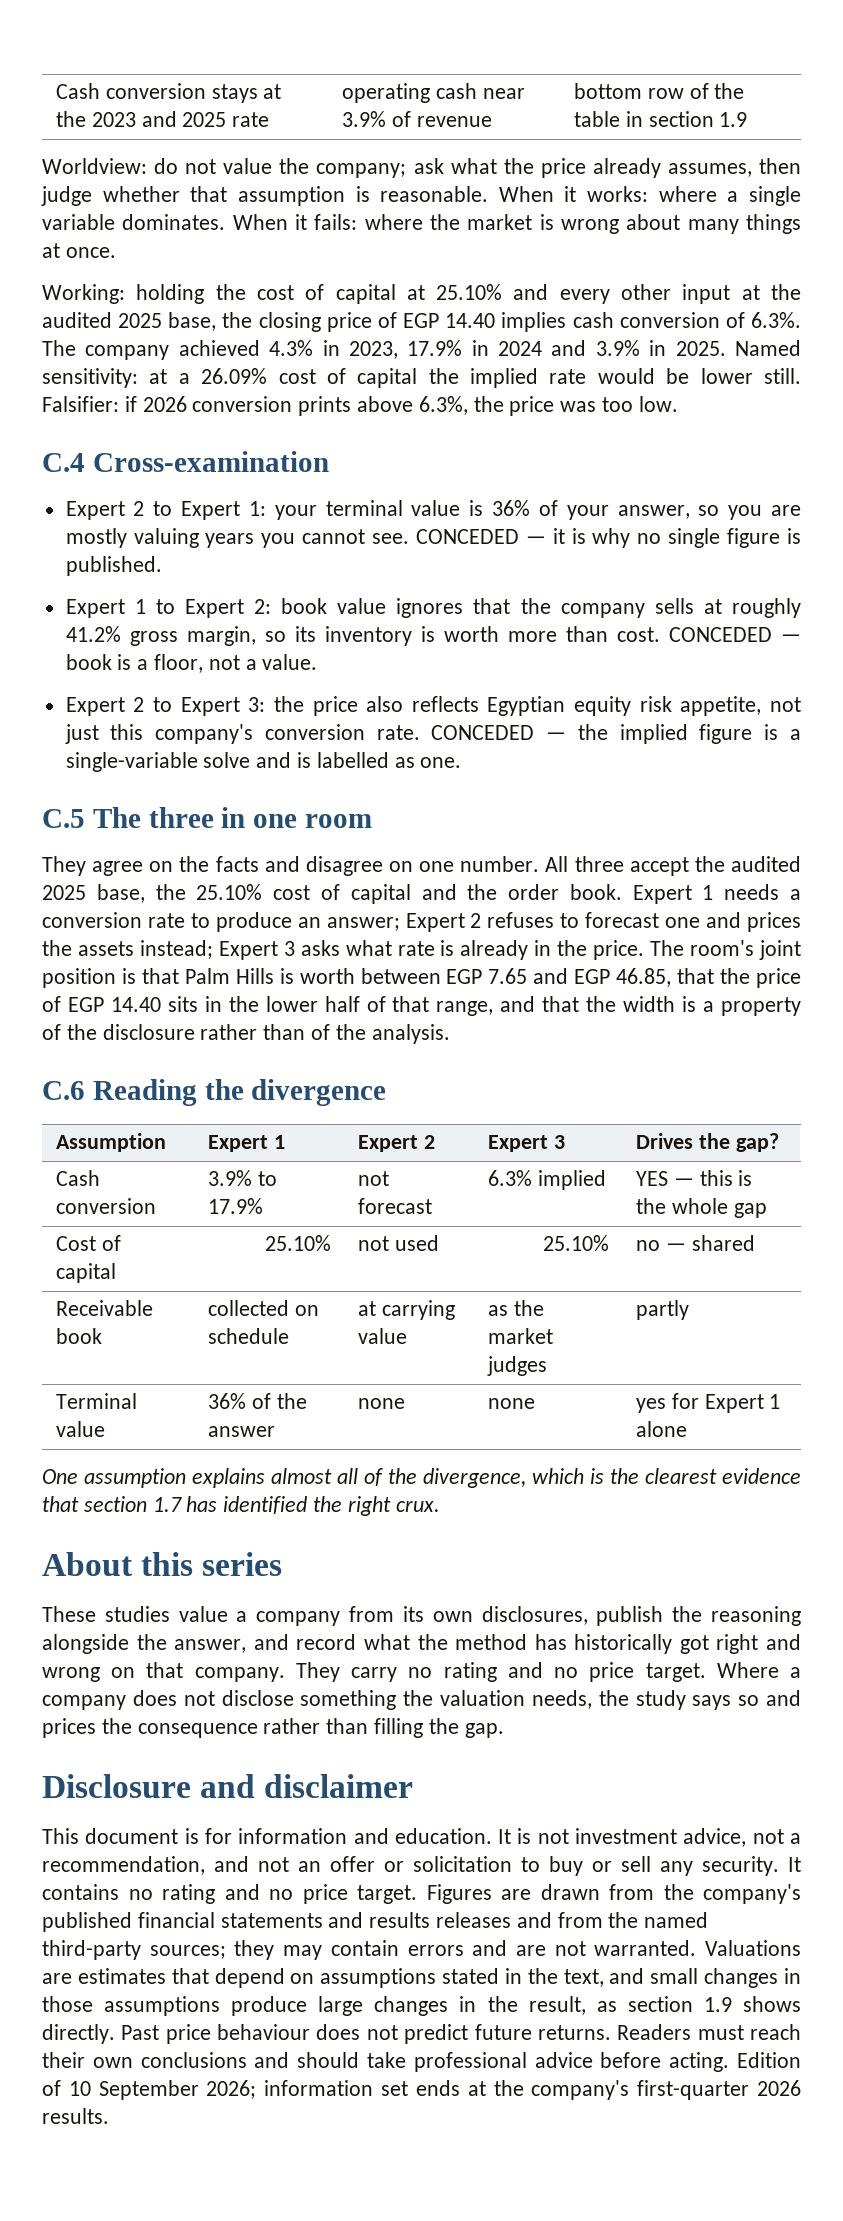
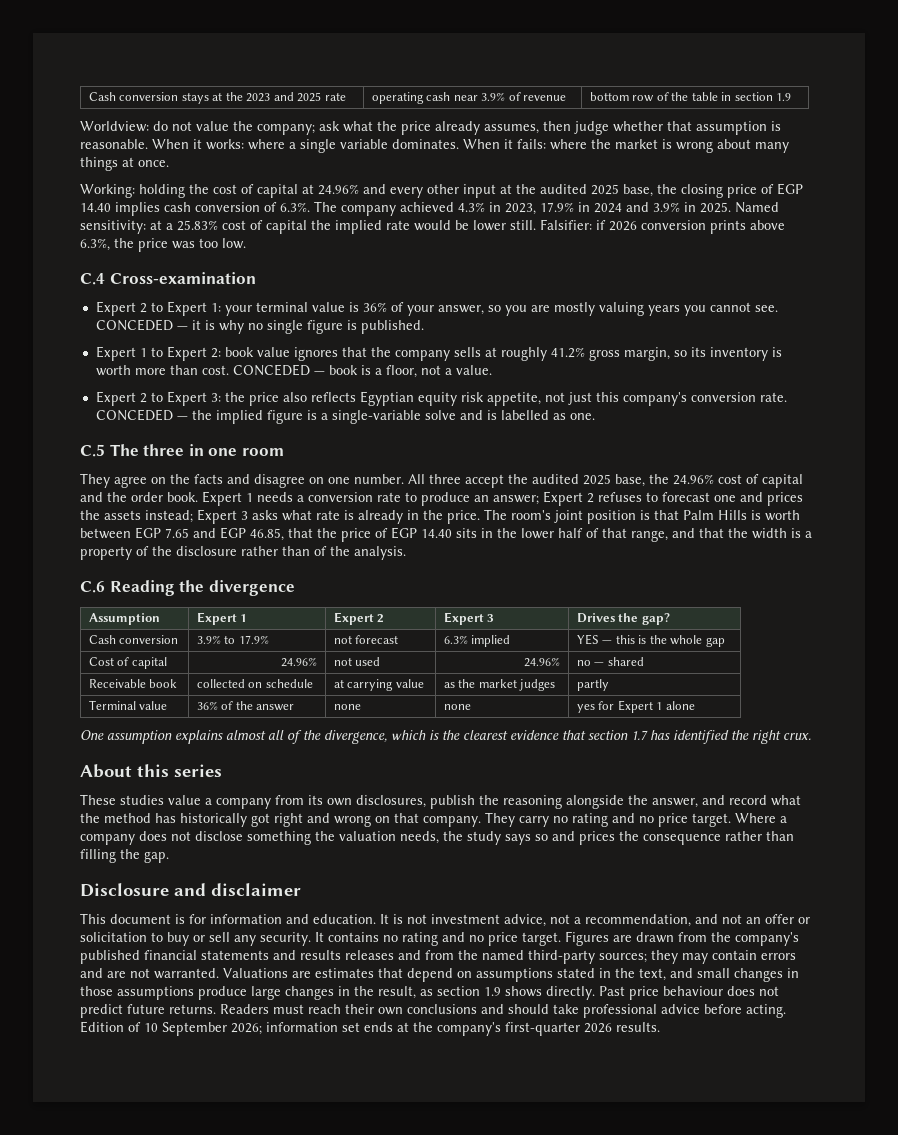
[436,284,503,300] 25.10% -> [318,184,359,195] 24.96%
[201,368,268,384] 26.09% -> [177,220,218,231] 25.83%
[196,884,263,900] 25.10% -> [673,474,714,485] 24.96%
[264,1235,331,1251] 25.10% -> [281,657,318,667] 24.96%
[542,1235,609,1251] 25.10% -> [524,657,561,667] 24.96%

